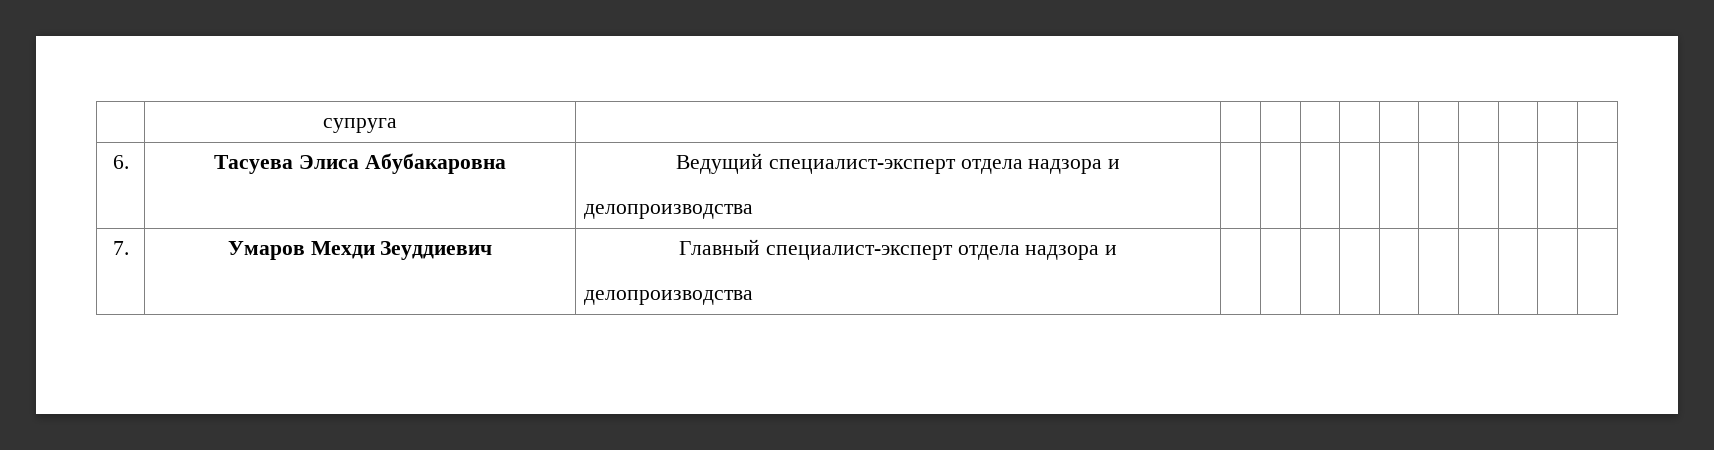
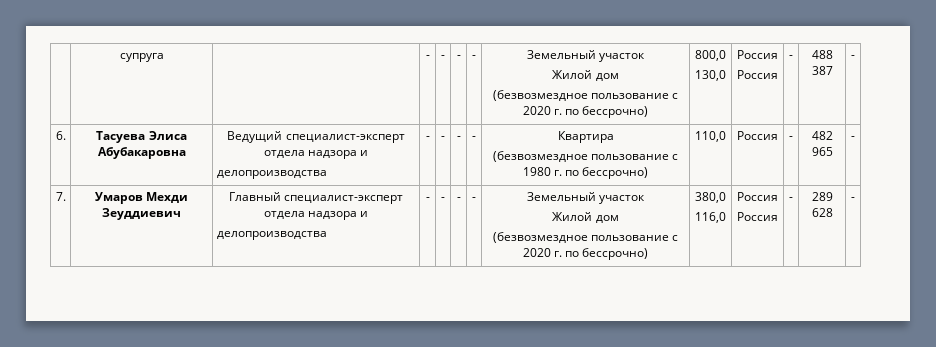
(397, 125) | | | | | | | | | -> [425,55,430,59] [441,55,445,59] [456,55,461,59] [472,55,476,59] [526,50,646,62] [552,70,619,81] [492,90,679,101] [522,106,649,118] [695,50,726,61] [695,70,726,81] [737,50,778,59] [737,70,778,79] [789,55,793,59] [811,50,833,59] [811,66,833,75] [851,55,855,59] - | - | - | - | Земельный участок // Жилой дом // (безвозмездное пользование с 2020 г. по бессрочно) | 800,0 // 130,0 | Россия // Россия | - | 488 387 | -
(754, 211) | | | | | | | | | -> [425,136,430,140] [441,136,445,140] [456,136,461,140] [472,136,476,140] [557,131,614,143] [492,151,679,162] [522,167,649,179] [695,131,726,142] [737,131,778,140] [789,136,793,140] [811,131,833,140] [811,147,833,156] [851,136,855,140] - | - | - | - | Квартира // (безвозмездное пользование с 1980 г. по бессрочно) | 110,0 | Россия | - | 482 965 | -
(754, 297) | | | | | | | | | -> [425,197,430,201] [441,197,445,201] [456,197,461,201] [472,197,476,201] [526,192,646,204] [552,212,619,223] [492,232,679,243] [522,248,649,260] [695,192,726,203] [695,212,726,223] [737,192,778,201] [737,212,778,221] [789,197,793,201] [811,192,833,201] [811,208,833,217] [851,197,855,201] - | - | - | - | Земельный участок // Жилой дом // (безвозмездное пользование с 2020 г. по бессрочно) | 380,0 // 116,0 | Россия // Россия | - | 289 628 | -

